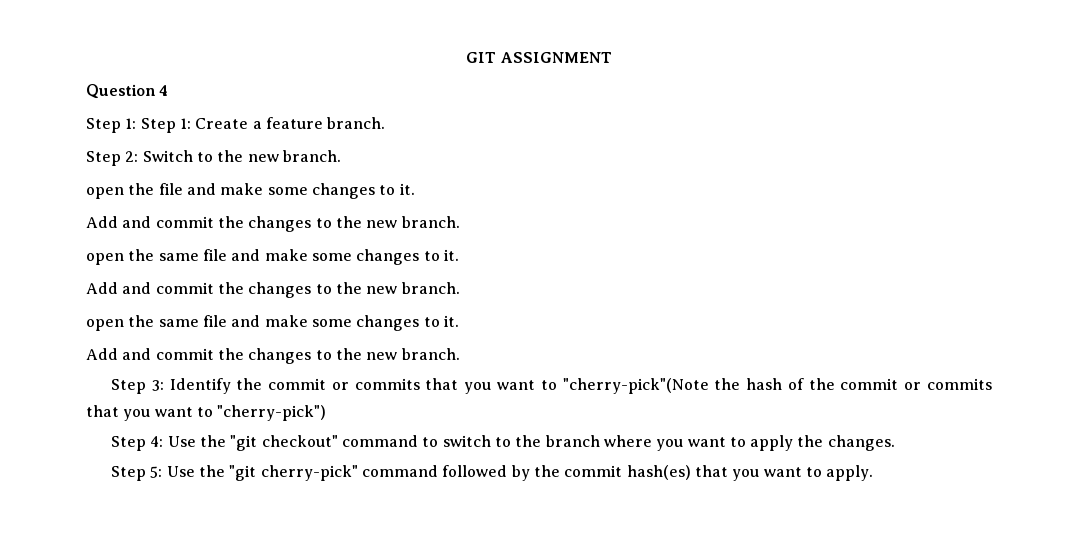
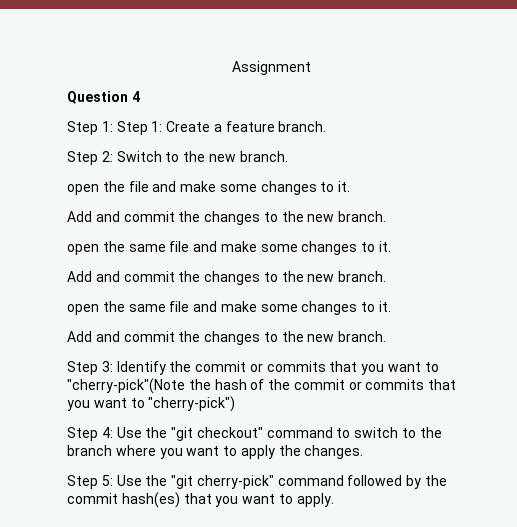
[466,52,612,63] GIT ASSIGNMENT -> [232,61,311,75] Assignment

